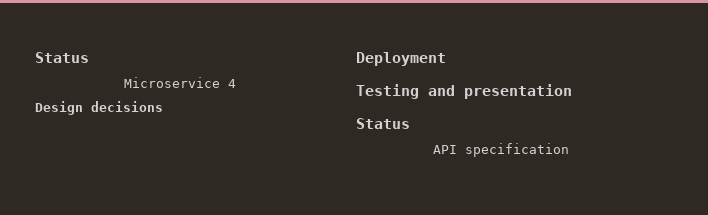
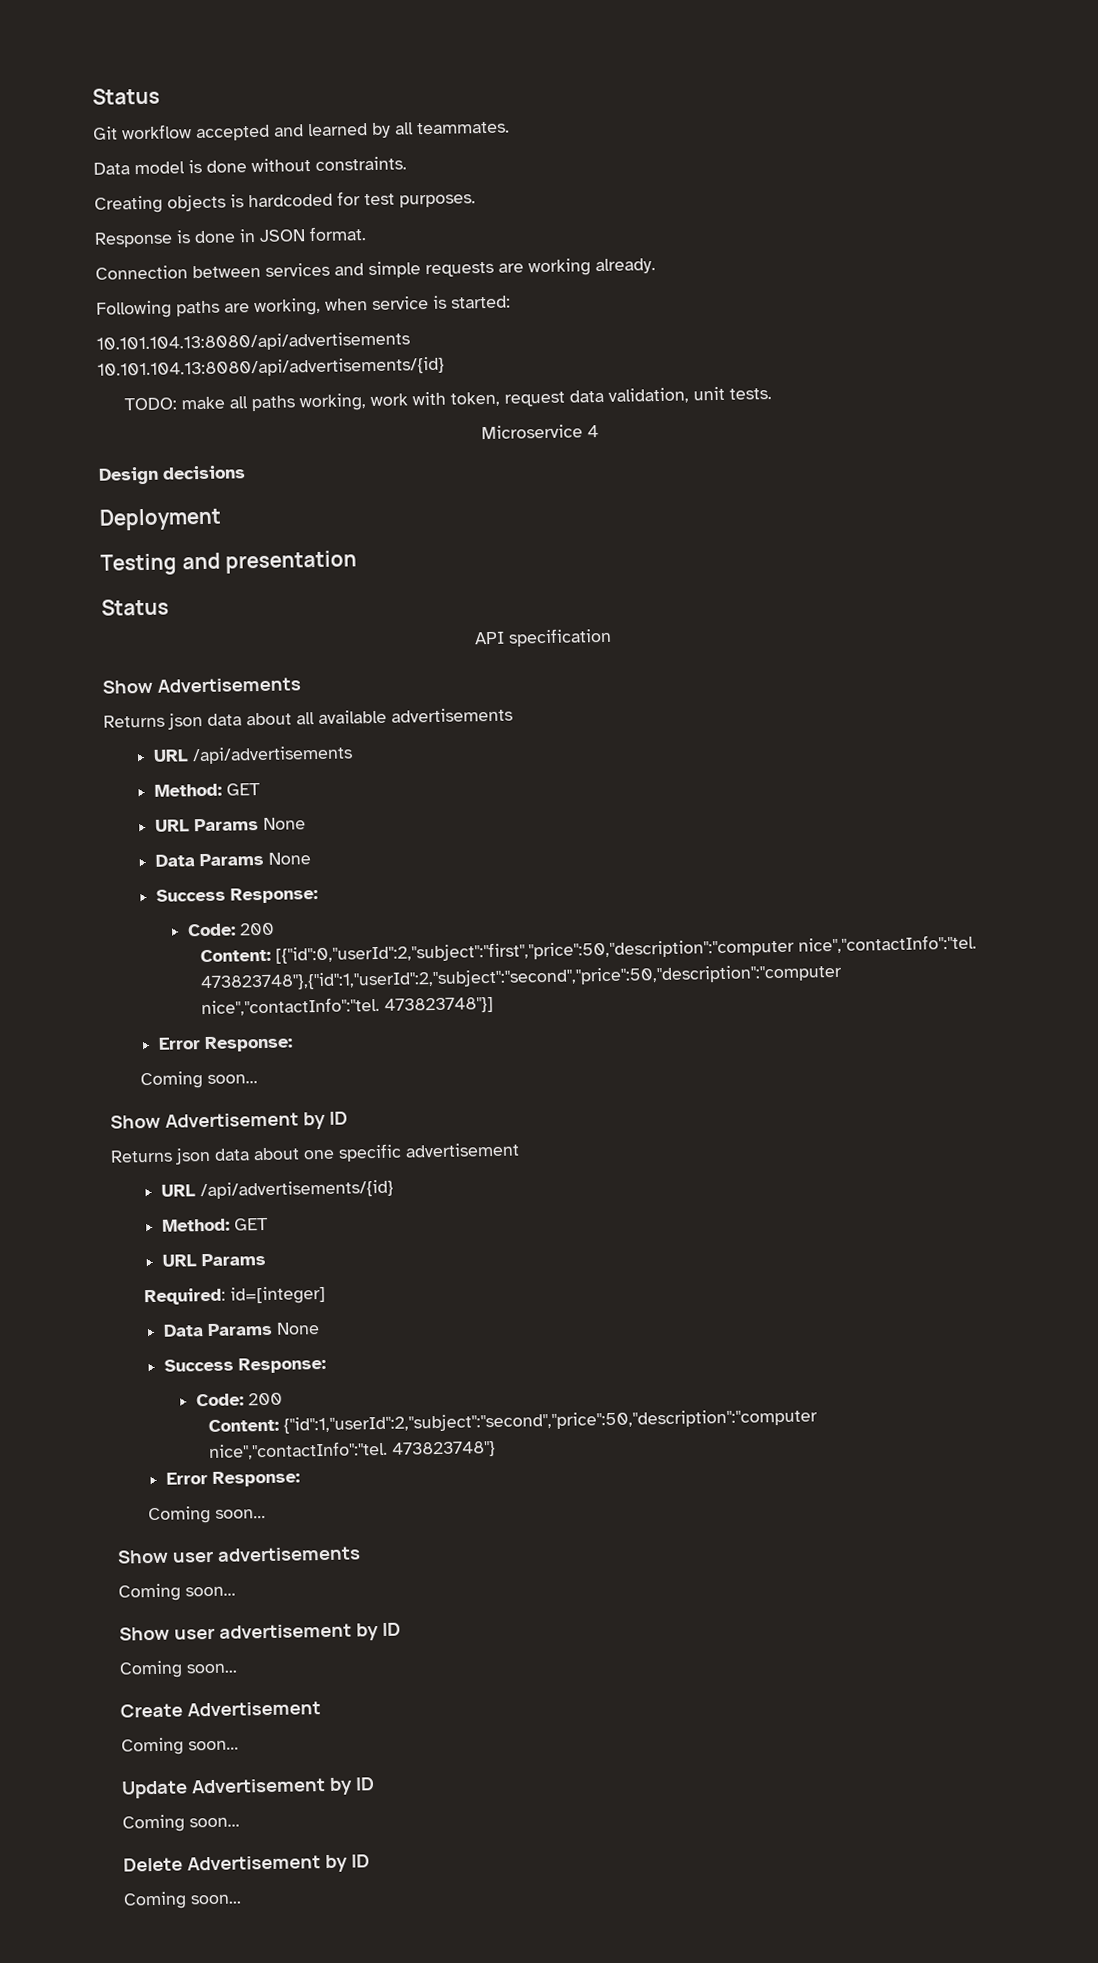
[35,52,89,63] Status -> [92,87,160,105] [93,121,510,142] [93,156,407,175] [94,191,476,214] [94,226,367,248] [95,258,656,280] [96,295,511,319] [96,331,410,353] [97,356,445,379] [124,386,773,412] Status // Git workflow accepted and learned by all teammates. // Data model is done without constraints. // Creating objects is hardcoded for test purposes. // Response is done in JSON format. // Connection between services and simple requests are working already. // Following paths are working, when service is started: // 10.101.104.13:8080/api/advertisements // 10.101.104.13:8080/api/advertisements/{id} // TODO: make all paths working, work with token, request data validation, unit tests.
(569, 150) none -> [102,677,301,694] [103,707,513,730] [153,745,354,765] [154,783,261,797] [155,817,307,832] [155,852,312,867] [156,887,319,904] [187,922,276,937] [199,934,977,964] [199,963,843,992] [200,996,494,1017] [158,1035,294,1053] [139,1071,258,1090] [110,1111,348,1130] [110,1142,520,1165] [161,1179,395,1200] [162,1217,269,1232] [162,1252,267,1267] [143,1285,326,1306] [163,1322,321,1337] [164,1356,327,1374] [196,1392,284,1407] [207,1408,818,1434] [208,1440,496,1461] [166,1470,301,1487] [147,1505,266,1525] [117,1546,361,1564] [118,1583,236,1602] [119,1622,401,1641] [119,1660,238,1679] [120,1701,321,1718] [121,1737,239,1756] [121,1777,375,1799] [122,1814,240,1833] [123,1854,370,1873] [123,1891,242,1910] // Show Advertisements // Returns json data about all available advertisements // URL /api/advertisements // Method: GET // URL Params None // Data Params None // Success Response: // Code: 200 // Content: [{"id":0,"userId":2,"subject":"first","price":50,"description":"computer nice","contactInfo":"tel. 473823748"},{"id":1,"userId":2,"subject":"second","price":50,"description":"computer nice","contactInfo":"tel. 473823748"}] // Error Response: // Coming soon... // Show Advertisement by ID // Returns json data about one specific advertisement // URL /api/advertisements/{id} // Method: GET // URL Params // Required: id=[integer] // Data Params None // Success Response: // Code: 200 // Content: {"id":1,"userId":2,"subject":"second","price":50,"description":"computer nice","contactInfo":"tel. 473823748"} // Error Response: // Coming soon... // Show user advertisements // Coming soon... // Show user advertisement by ID // Coming soon... // Create Advertisement // Coming soon... // Update Advertisement by ID // Coming soon... // Delete Advertisement by ID // Coming soon...

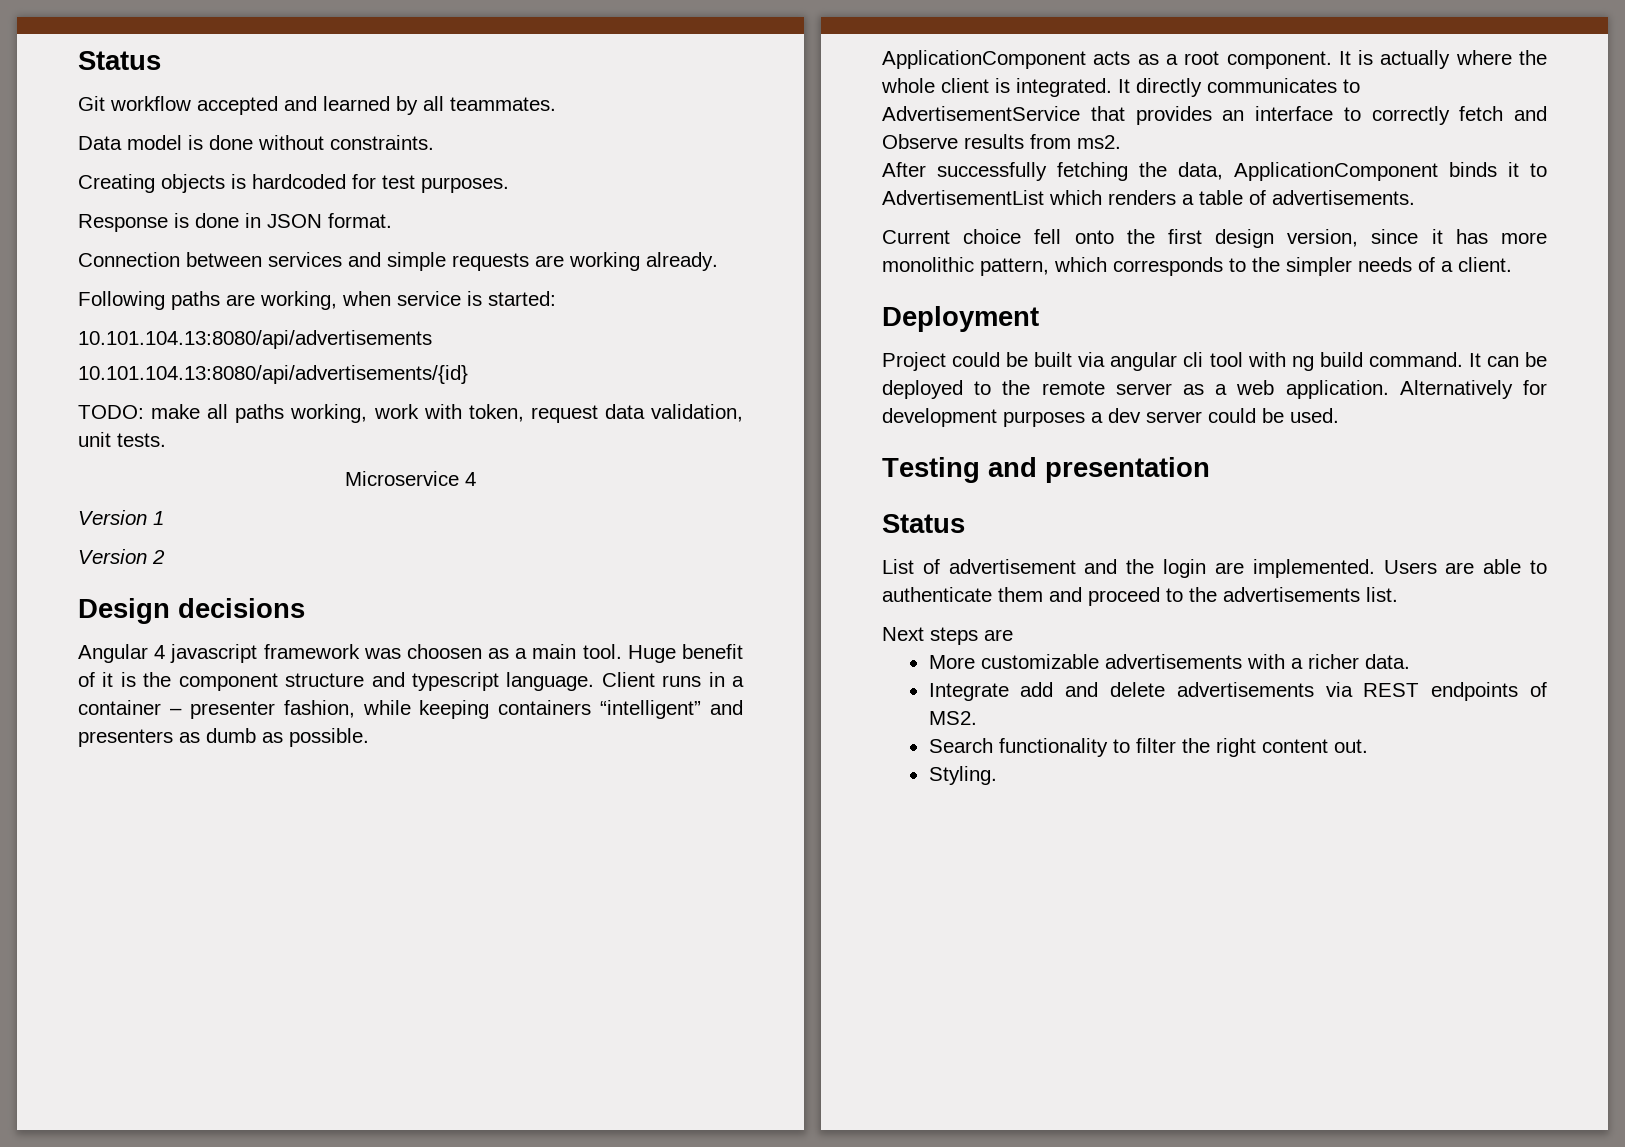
[98,465,246,485] [99,507,222,531] [100,550,358,576] [101,598,169,616] [474,627,612,647] [102,677,301,694] [103,707,513,730] [153,745,354,765] [154,783,261,797] [155,817,307,832] [155,852,312,867] [156,887,319,904] [187,922,276,937] [199,934,977,964] [199,963,843,992] [200,996,494,1017] [158,1035,294,1053] [139,1071,258,1090] [110,1111,348,1130] [110,1142,520,1165] [161,1179,395,1200] [162,1217,269,1232] [162,1252,267,1267] [143,1285,326,1306] [163,1322,321,1337] [164,1356,327,1374] [196,1392,284,1407] [207,1408,818,1434] [208,1440,496,1461] [166,1470,301,1487] [147,1505,266,1525] [117,1546,361,1564] [118,1583,236,1602] [119,1622,401,1641] [119,1660,238,1679] [120,1701,321,1718] [121,1737,239,1756] [121,1777,375,1799] [122,1814,240,1833] [123,1854,370,1873] [123,1891,242,1910] Design decisions // Deployment // Testing and presentation // Status // API specification // Show Advertisements // Returns json data about all available advertisements // URL /api/advertisements // Method: GET // URL Params None // Data Params None // Success Response: // Code: 200 // Content: [{"id":0,"userId":2,"subject":"first","price":50,"description":"computer nice","contactInfo":"tel. 473823748"},{"id":1,"userId":2,"subject":"second","price":50,"description":"computer nice","contactInfo":"tel. 473823748"}] // Error Response: // Coming soon... // Show Advertisement by ID // Returns json data about one specific advertisement // URL /api/advertisements/{id} // Method: GET // URL Params // Required: id=[integer] // Data Params None // Success Response: // Code: 200 // Content: {"id":1,"userId":2,"subject":"second","price":50,"description":"computer nice","contactInfo":"tel. 473823748"} // Error Response: // Coming soon... // Show user advertisements // Coming soon... // Show user advertisement by ID // Coming soon... // Create Advertisement // Coming soon... // Update Advertisement by ID // Coming soon... // Delete Advertisement by ID // Coming soon... -> [78,510,164,525] [78,549,165,564] [78,598,305,624] [78,644,743,663] [78,672,744,691] [78,700,743,719] [78,728,369,747] [882,50,1547,69] [881,78,1360,97] [882,106,1547,125] [882,134,1121,149] [882,162,1547,181] [882,190,1415,205] [882,229,1547,248] [882,257,1512,276] [882,306,1039,332] [882,352,1547,371] [882,380,1547,399] [882,408,1339,427] [882,457,1210,483] [882,514,965,533] [882,559,1547,578] [882,587,1398,606] [882,627,1013,645] [928,654,1410,669] [928,682,1547,701] [928,711,977,725] [928,738,1368,757] [928,766,997,785] Version 1 // Version 2 // Design decisions // Angular 4 javascript framework was choosen as a main tool. Huge benefit of it is the component structure and typescript language. Client runs in a container – presenter fashion, while keeping containers “intelligent” and presenters as dumb as possible. // ApplicationComponent acts as a root component. It is actually where the whole client is integrated. It directly communicates to AdvertisementService that provides an interface to correctly fetch and Observe results from ms2. // After successfully fetching the data, ApplicationComponent binds it to AdvertisementList which renders a table of advertisements. // Current choice fell onto the first design version, since it has more monolithic pattern, which corresponds to the simpler needs of a client. // Deployment // Project could be built via angular cli tool with ng build command. It can be deployed to the remote server as a web application. Alternatively for development purposes a dev server could be used. // Testing and presentation // Status // List of advertisement and the login are implemented. Users are able to authenticate them and proceed to the advertisements list. // Next steps are // More customizable advertisements with a richer data. // Integrate add and delete advertisements via REST endpoints of MS2. // Search functionality to filter the right content out. // Styling.

